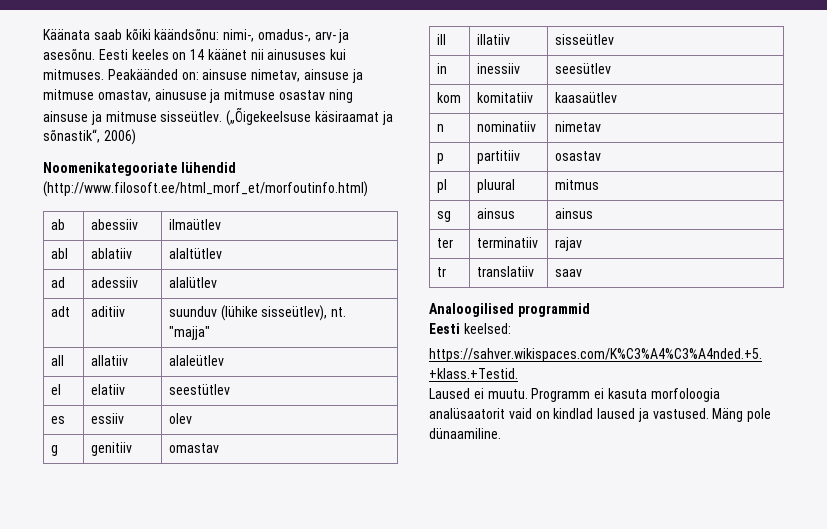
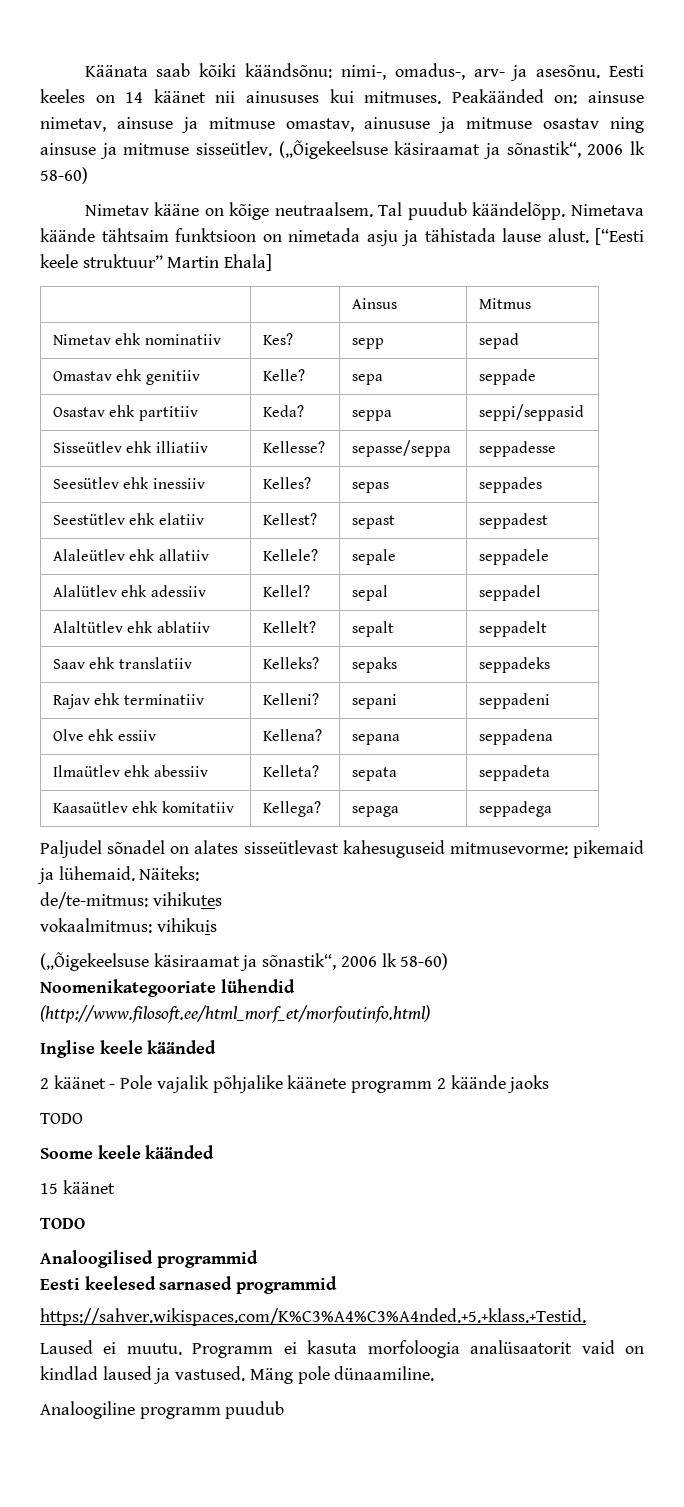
[103,129,136,145] [43,162,236,176] [43,181,368,197] [50,219,65,230] [90,219,138,230] [168,219,221,230] [50,248,68,259] [90,248,132,259] [168,248,222,259] [50,277,65,288] [90,277,138,288] [168,277,217,288] [50,306,70,317] [90,306,125,317] [168,305,347,321] [168,326,210,340] [50,355,64,366] [90,355,128,366] [168,355,224,366] [50,384,61,395] [90,384,125,395] [168,384,230,395] [50,416,65,424] [90,413,124,424] [168,413,192,424] [50,445,58,456] [90,442,132,456] [168,443,219,453] [436,34,446,45] [476,34,510,45] [554,34,614,45] [436,63,447,74] [476,63,520,74] [554,63,611,74] [436,92,461,103] [476,92,533,103] [554,92,617,103] [436,124,444,132] [476,121,536,132] [554,121,601,132] [436,153,444,164] [476,150,520,164] [554,151,601,161] [436,179,447,193] [476,179,515,193] [554,179,599,190] [436,211,451,222] [476,208,515,219] [554,208,593,219] [436,238,453,248] [476,237,538,248] [554,237,582,251] [436,267,446,277] [476,266,534,277] [554,269,582,277] 2006) // Noomenikategooriate lühendid (http://www.filosoft.ee/html_morf_et/morfoutinfo.html) // ab | abessiiv | ilmaütlev // abl | ablatiiv | alaltütlev // ad | adessiiv | alalütlev // adt | aditiiv | suunduv (lühike sisseütlev), nt. "majja" // all | allatiiv | alaleütlev // el | elatiiv | seestütlev // es | essiiv | olev // g | genitiiv | omastav // ill | illatiiv | sisseütlev // in | inessiiv | seesütlev // kom | komitatiiv | kaasaütlev // n | nominatiiv | nimetav // p | partitiiv | osastav // pl | pluural | mitmus // sg | ainsus | ainsus // ter | terminatiiv | rajav // tr | translatiiv | saav -> [587,141,645,155] [40,167,88,184] [84,202,644,220] [40,228,644,246] [40,254,273,271] [352,298,398,309] [479,298,532,309] [53,333,221,345] [263,333,294,345] [352,338,385,349] [479,333,520,349] [53,369,200,385] [263,369,306,381] [352,374,384,385] [479,369,537,385] [53,405,198,421] [263,405,305,417] [352,410,393,421] [479,404,585,421] [53,441,208,453] [263,441,326,453] [352,440,452,457] [479,441,557,457] [53,477,205,489] [263,477,312,489] [352,482,390,493] [479,477,543,493] [53,513,204,525] [263,513,318,525] [352,515,396,529] [479,513,549,529] [53,549,209,561] [263,549,319,561] [352,549,397,565] [479,549,550,565] [53,585,206,597] [263,585,311,597] [352,585,389,601] [479,585,542,601] [53,621,210,633] [263,621,317,633] [352,621,395,637] [479,621,548,637] [53,657,192,669] [263,657,320,669] [352,657,398,673] [479,657,551,673] [53,693,204,709] [263,693,320,705] [352,694,398,709] [479,693,551,709] [53,729,156,741] [263,729,323,741] [352,734,401,745] [479,729,554,745] [53,765,208,777] [263,765,320,777] [352,767,398,781] [479,765,551,781] [53,801,234,813] [263,801,322,817] [352,806,400,817] [479,801,553,817] [40,840,644,858] [37,866,200,884] [40,892,222,909] [40,918,217,933] [40,952,449,971] [40,979,295,997] [40,1005,430,1023] [40,1040,217,1058] [40,1075,550,1093] [40,1113,83,1124] [40,1145,215,1159] [40,1180,115,1194] [40,1218,85,1229] 2006 lk 58-60) // Nimetav kääne on kõige neutraalsem. Tal puudub käändelõpp. Nimetava käände tähtsaim funktsioon on nimetada asju ja tähistada lause alust. [“Eesti keele struktuur” Martin Ehala] // | | Ainsus | Mitmus // Nimetav ehk nominatiiv | Kes? | sepp | sepad // Omastav ehk genitiiv | Kelle? | sepa | seppade // Osastav ehk partitiiv | Keda? | seppa | seppi/seppasid // Sisseütlev ehk illiatiiv | Kellesse? | sepasse/seppa | seppadesse // Seesütlev ehk inessiiv | Kelles? | sepas | seppades // Seestütlev ehk elatiiv | Kellest? | sepast | seppadest // Alaleütlev ehk allatiiv | Kellele? | sepale | seppadele // Alalütlev ehk adessiiv | Kellel? | sepal | seppadel // Alaltütlev ehk ablatiiv | Kellelt? | sepalt | seppadelt // Saav ehk translatiiv | Kelleks? | sepaks | seppadeks // Rajav ehk terminatiiv | Kelleni? | sepani | seppadeni // Olve ehk essiiv | Kellena? | sepana | seppadena // Ilmaütlev ehk abessiiv | Kelleta? | sepata | seppadeta // Kaasaütlev ehk komitatiiv | Kellega? | sepaga | seppadega // Paljudel sõnadel on alates sisseütlevast kahesuguseid mitmusevorme: pikemaid ja lühemaid. Näiteks: // de/te-mitmus: vihikutes // vokaalmitmus: vihikuis // („Õigekeelsuse käsiraamat ja sõnastik“, 2006 lk 58-60) // Noomenikategooriate lühendid (http://www.filosoft.ee/html_morf_et/morfoutinfo.html) // Inglise keele käänded // 2 käänet - Pole vajalik põhjalike käänete programm 2 käände jaoks // TODO // Soome keele käänded // 15 käänet // TODO
[463,323,511,334] keelsed: -> [84,1276,338,1294] keelesed sarnased programmid
(501, 433) none -> [40,1401,285,1419] // Analoogiline programm puudub

